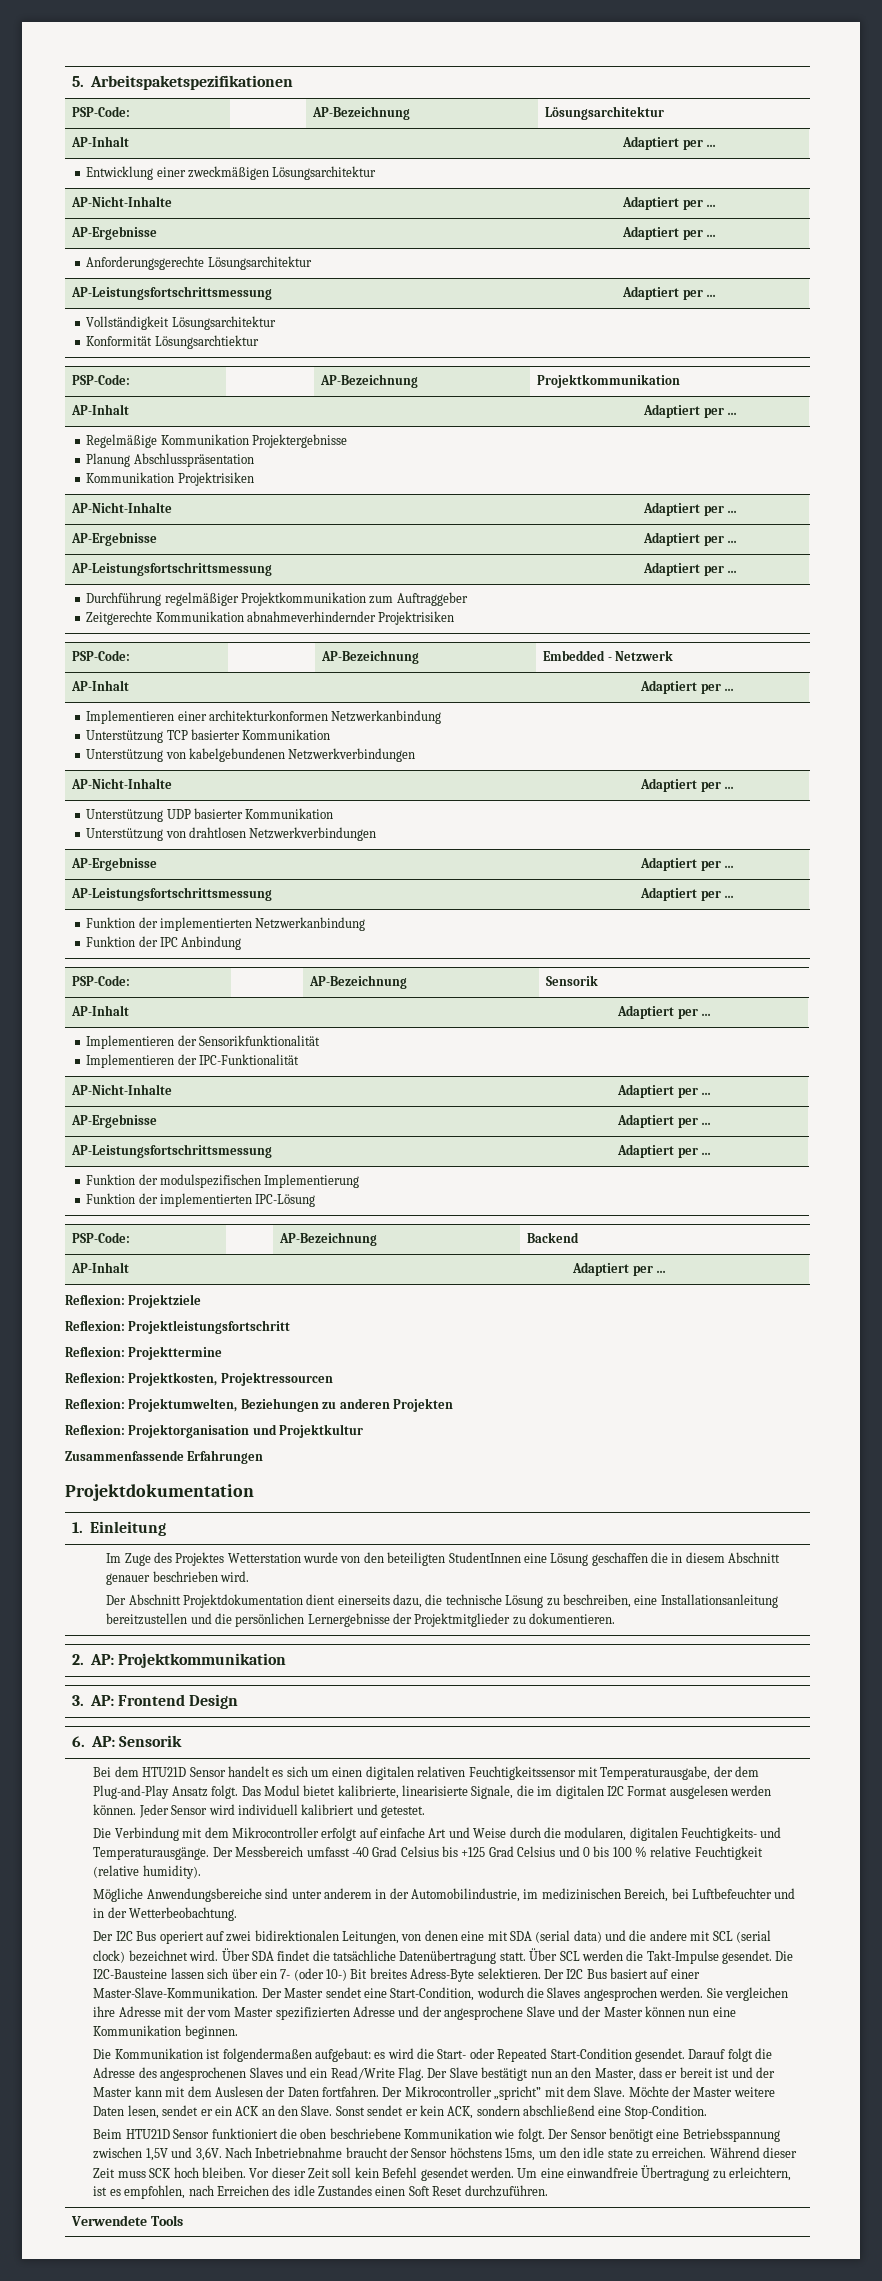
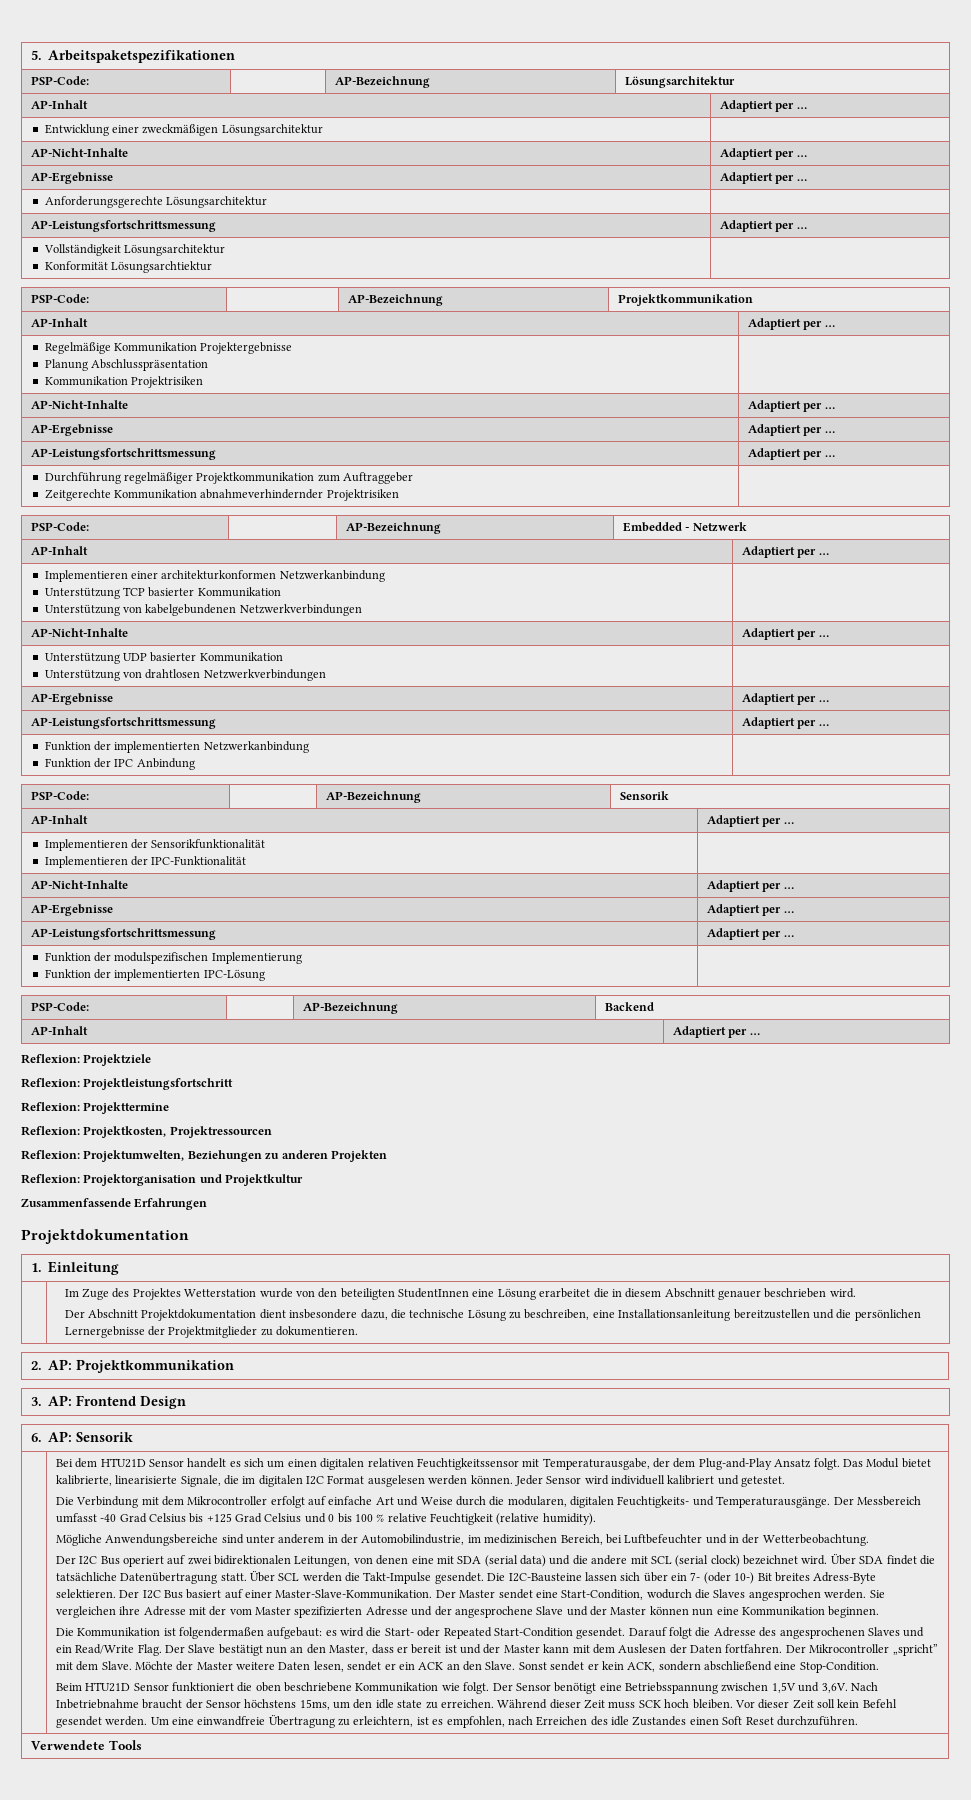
[591,1552,648,1566] geschaffen -> [539,1288,591,1298] erarbeitet
[337,1595,390,1605] einerseits -> [289,1309,358,1319] insbesondere

